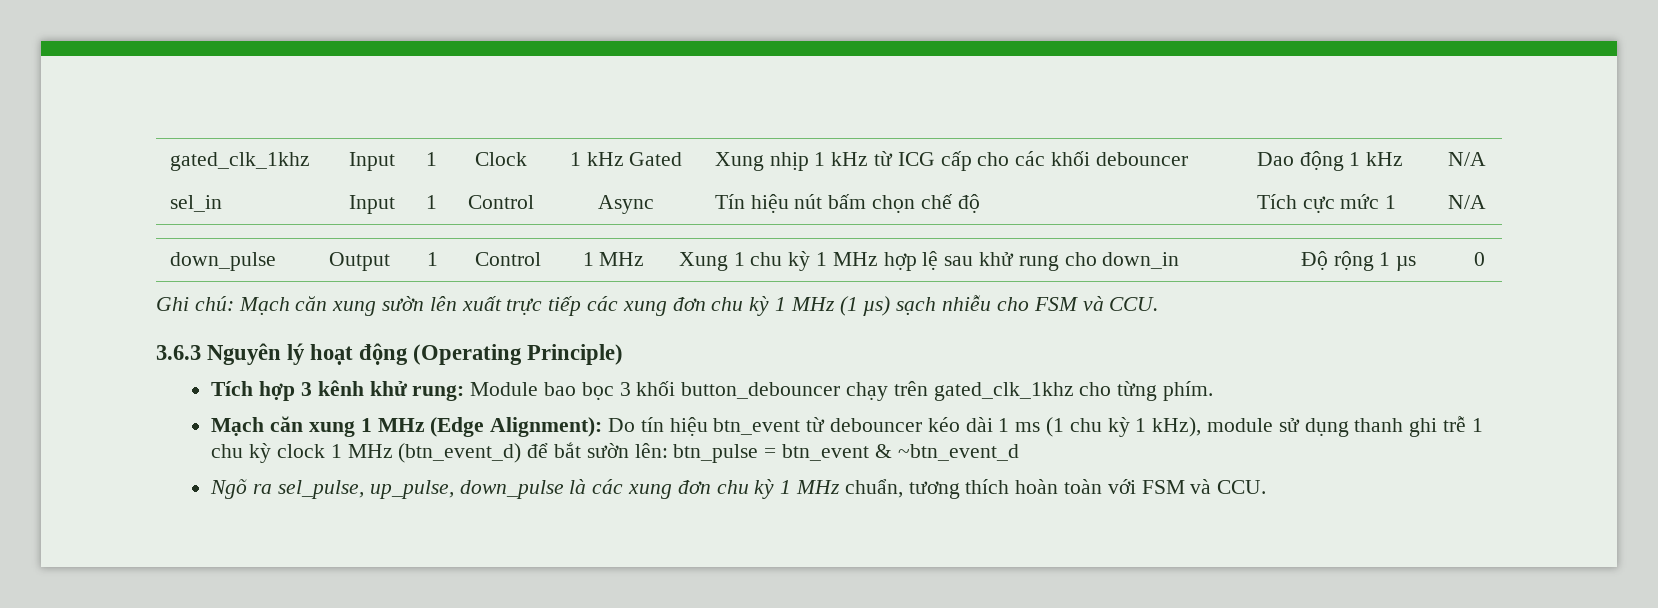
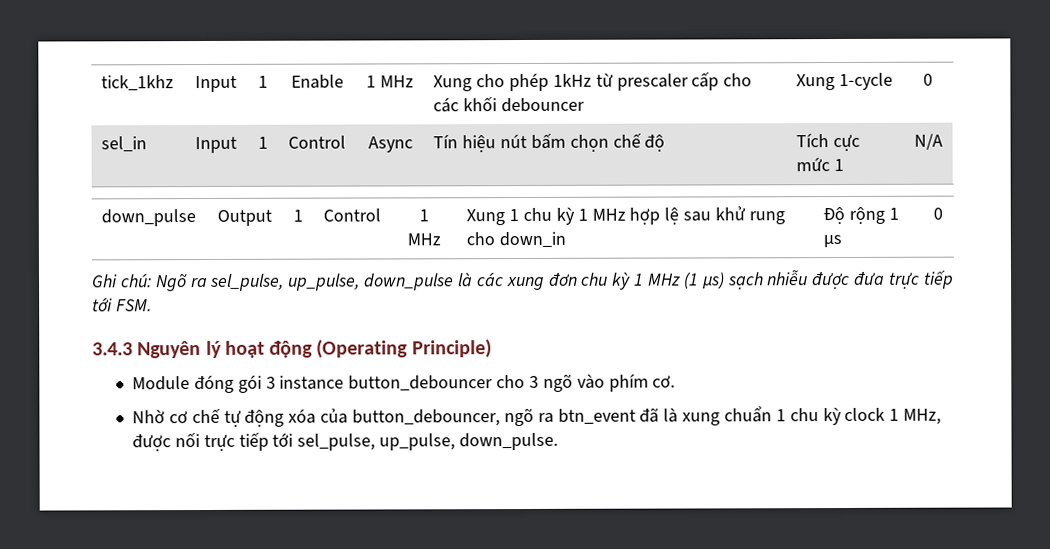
[169,152,310,171] [348,152,395,171] [425,152,437,166] [475,152,527,166] [569,152,683,166] [714,151,935,171] gated_clk_1khz | Input | 1 | Clock | 1 kHz Gated | Xung nhịp 1 kHz từ ICG -> [101,75,175,91] [195,75,237,93] [257,75,268,88] [290,74,344,89] [366,75,414,88] [433,72,689,92] tick_1khz | Input | 1 | Enable | 1 MHz | Xung cho phép 1kHz từ prescaler
[1256,151,1404,171] [1447,152,1486,166] Dao động 1 kHz | N/A -> [796,72,894,91] [923,73,933,86] Xung 1-cycle | 0
[238,295,1159,316] [156,343,624,365] [211,380,1214,401] [211,416,1483,437] [211,442,1019,463] Mạch căn xung sườn lên xuất trực tiếp các xung đơn chu kỳ 1 MHz (1 µs) sạch nhiễu cho FSM và CCU. // 3.6.3 Nguyên lý hoạt động (Operating Principle) // Tích hợp 3 kênh khử rung: Module bao bọc 3 khối button_debouncer chạy trên gated_clk_1khz cho từng phím. // Mạch căn xung 1 MHz (Edge Alignment): Do tín hiệu btn_event từ debouncer kéo dài 1 ms (1 chu kỳ 1 kHz), module sử dụng thanh ghi trễ 1 chu kỳ clock 1 MHz (btn_event_d) để bắt sườn lên: btn_pulse = btn_event & ~btn_event_d // -> (152, 280) none
[844,479,1267,499] chuẩn, tương thích hoàn toàn với FSM và CCU. -> [682,270,954,290] [92,297,152,312] [92,339,492,359] [131,373,676,394] [131,406,942,427] [131,432,558,452] (1 µs) sạch nhiễu được đưa trực tiếp tới FSM. // 3.4.3 Nguyên lý hoạt động (Operating Principle) // Module đóng gói 3 instance button_debouncer cho 3 ngõ vào phím cơ. // Nhờ cơ chế tự động xóa của button_debouncer, ngõ ra btn_event đã là xung chuẩn 1 chu kỳ clock 1 MHz, được nối trực tiếp tới sel_pulse, up_pulse, down_pulse.

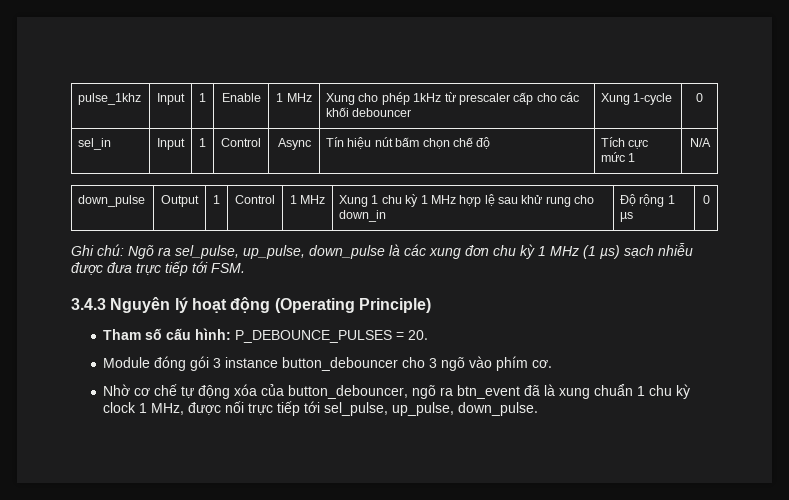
[101,75,175,91] tick_1khz -> [78,93,142,105] pulse_1khz
(492, 349) none -> [103,328,429,343] // Tham số cấu hình: P_DEBOUNCE_PULSES = 20.

